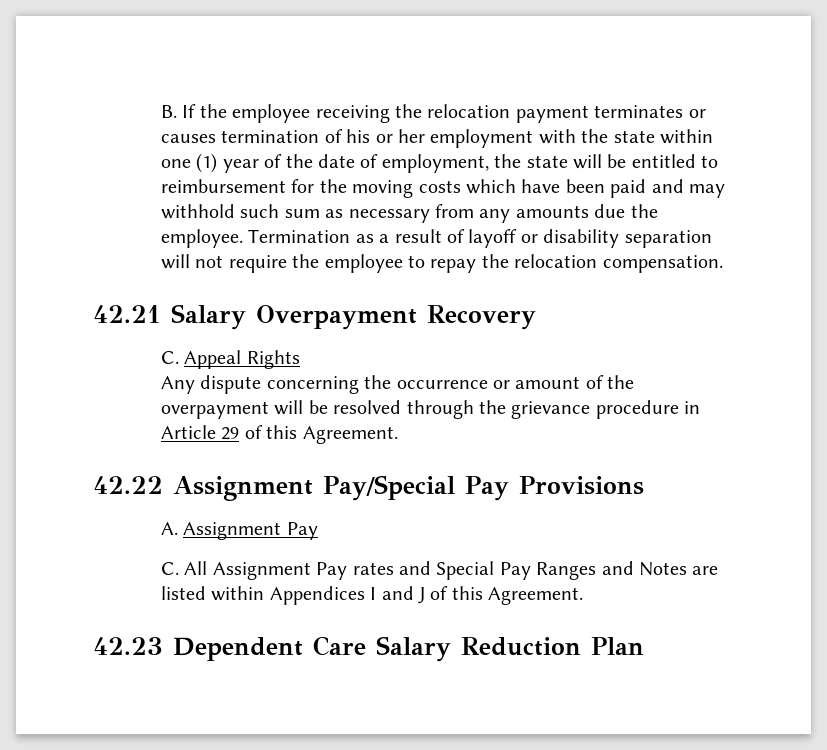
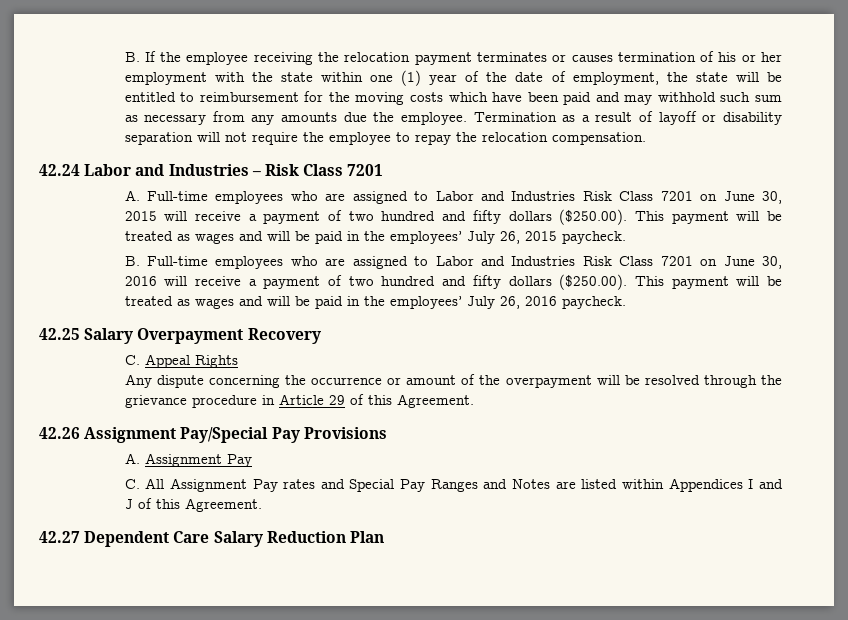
[93,305,161,323] 42.21 -> [39,164,384,176] [124,190,782,204] [124,209,783,225] [124,231,626,244] [124,256,782,269] [124,274,783,290] [124,296,626,309] [39,328,80,340] 42.24 Labor and Industries – Risk Class 7201 // A. Full-time employees who are assigned to Labor and Industries Risk Class 7201 on June 30, 2015 will receive a payment of two hundred and fifty dollars ($250.00). This payment will be treated as wages and will be paid in the employees’ July 26, 2015 paycheck. // B. Full-time employees who are assigned to Labor and Industries Risk Class 7201 on June 30, 2016 will receive a payment of two hundred and fifty dollars ($250.00). This payment will be treated as wages and will be paid in the employees’ July 26, 2016 paycheck. // 42.25
[93,476,163,494] 42.22 -> [39,427,80,439] 42.26
[93,637,163,655] 42.23 -> [39,531,80,543] 42.27

